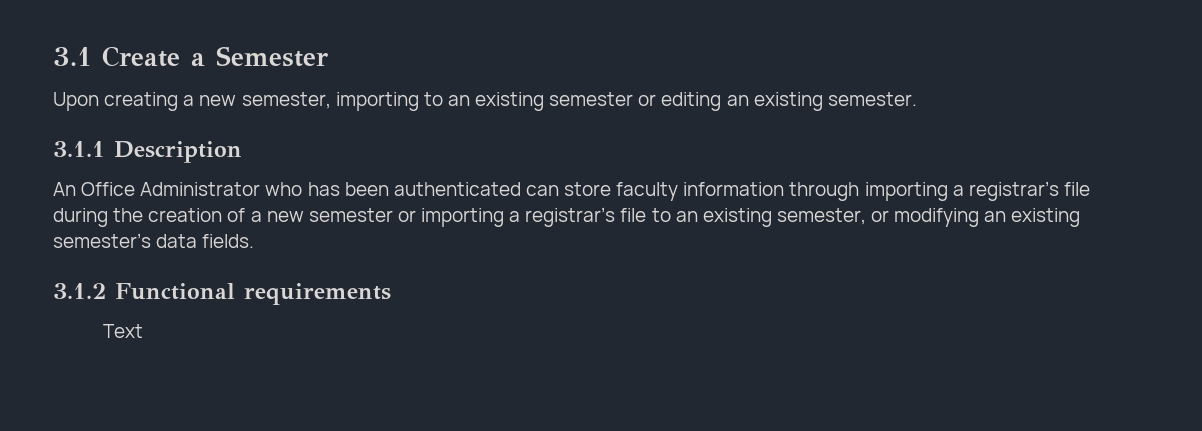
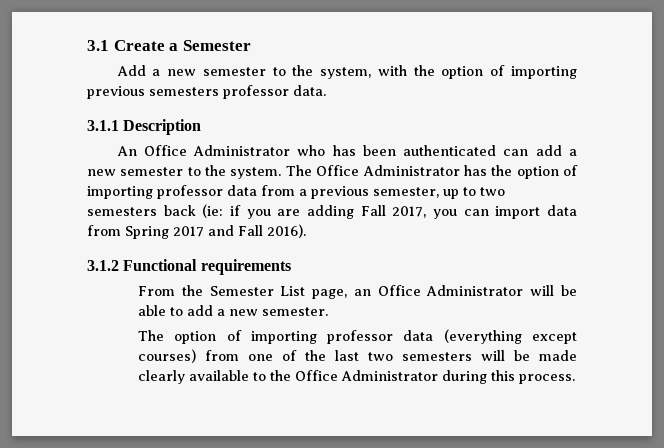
[53,92,917,111] Upon creating a new semester, importing to an existing semester or editing an existing semester. -> [116,65,577,79] [87,85,326,99] Add a new semester to the system, with the option of importing previous semesters professor data.
[564,181,1090,201] [53,207,1081,227] [53,233,255,248] [53,283,391,305] [102,324,143,338] store faculty information through importing a registrar’s file during the creation of a new semester or importing a registrar’s file to an existing semester, or modifying an existing semester’s data fields. // 3.1.2 Functional requirements // Text -> [535,145,577,156] [87,165,578,179] [87,185,505,199] [87,204,578,219] [87,224,306,239] [87,259,291,275] [138,285,577,299] [138,305,329,316] [138,329,577,344] [138,349,578,363] [138,370,576,384] add a new semester to the system. The Office Administrator has the option of importing professor data from a previous semester, up to two semesters back (ie: if you are adding Fall 2017, you can import data from Spring 2017 and Fall 2016). // 3.1.2 Functional requirements // From the Semester List page, an Office Administrator will be able to add a new semester. // The option of importing professor data (everything except courses) from one of the last two semesters will be made clearly available to the Office Administrator during this process.

